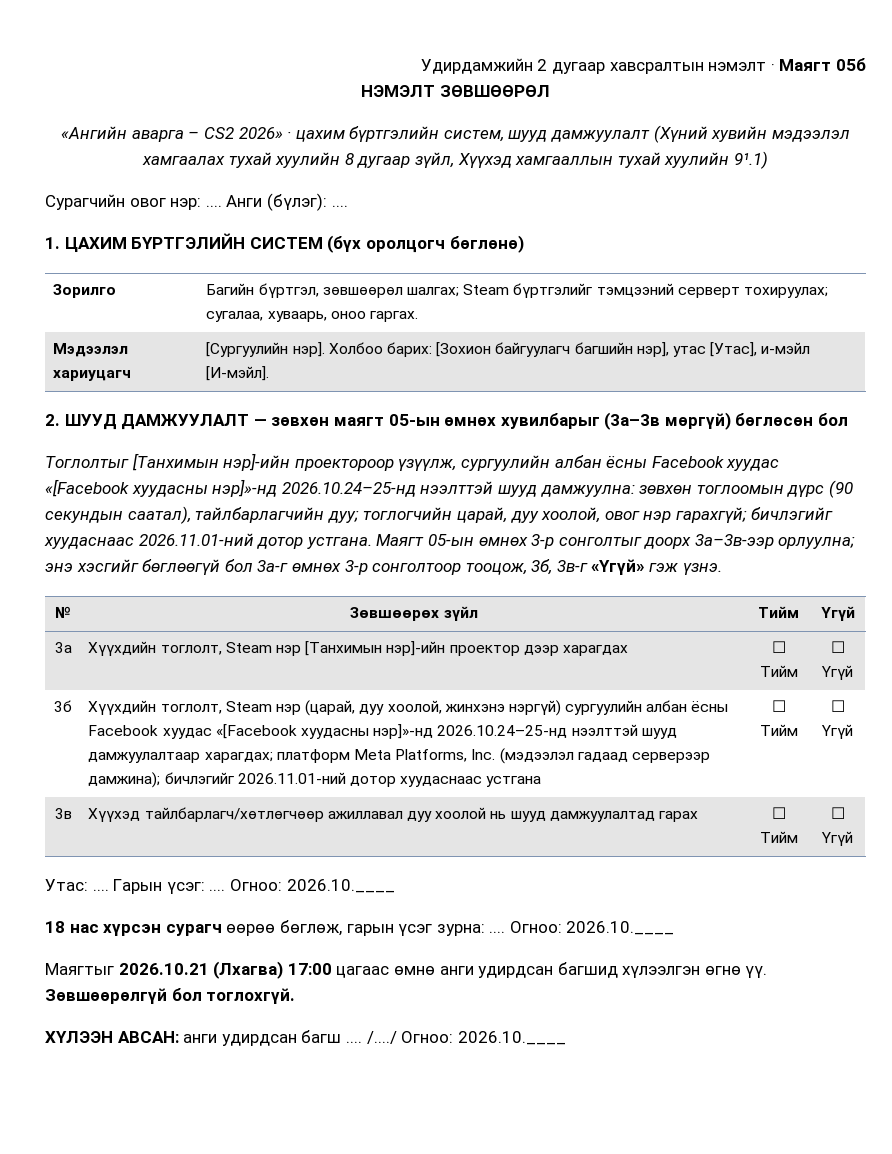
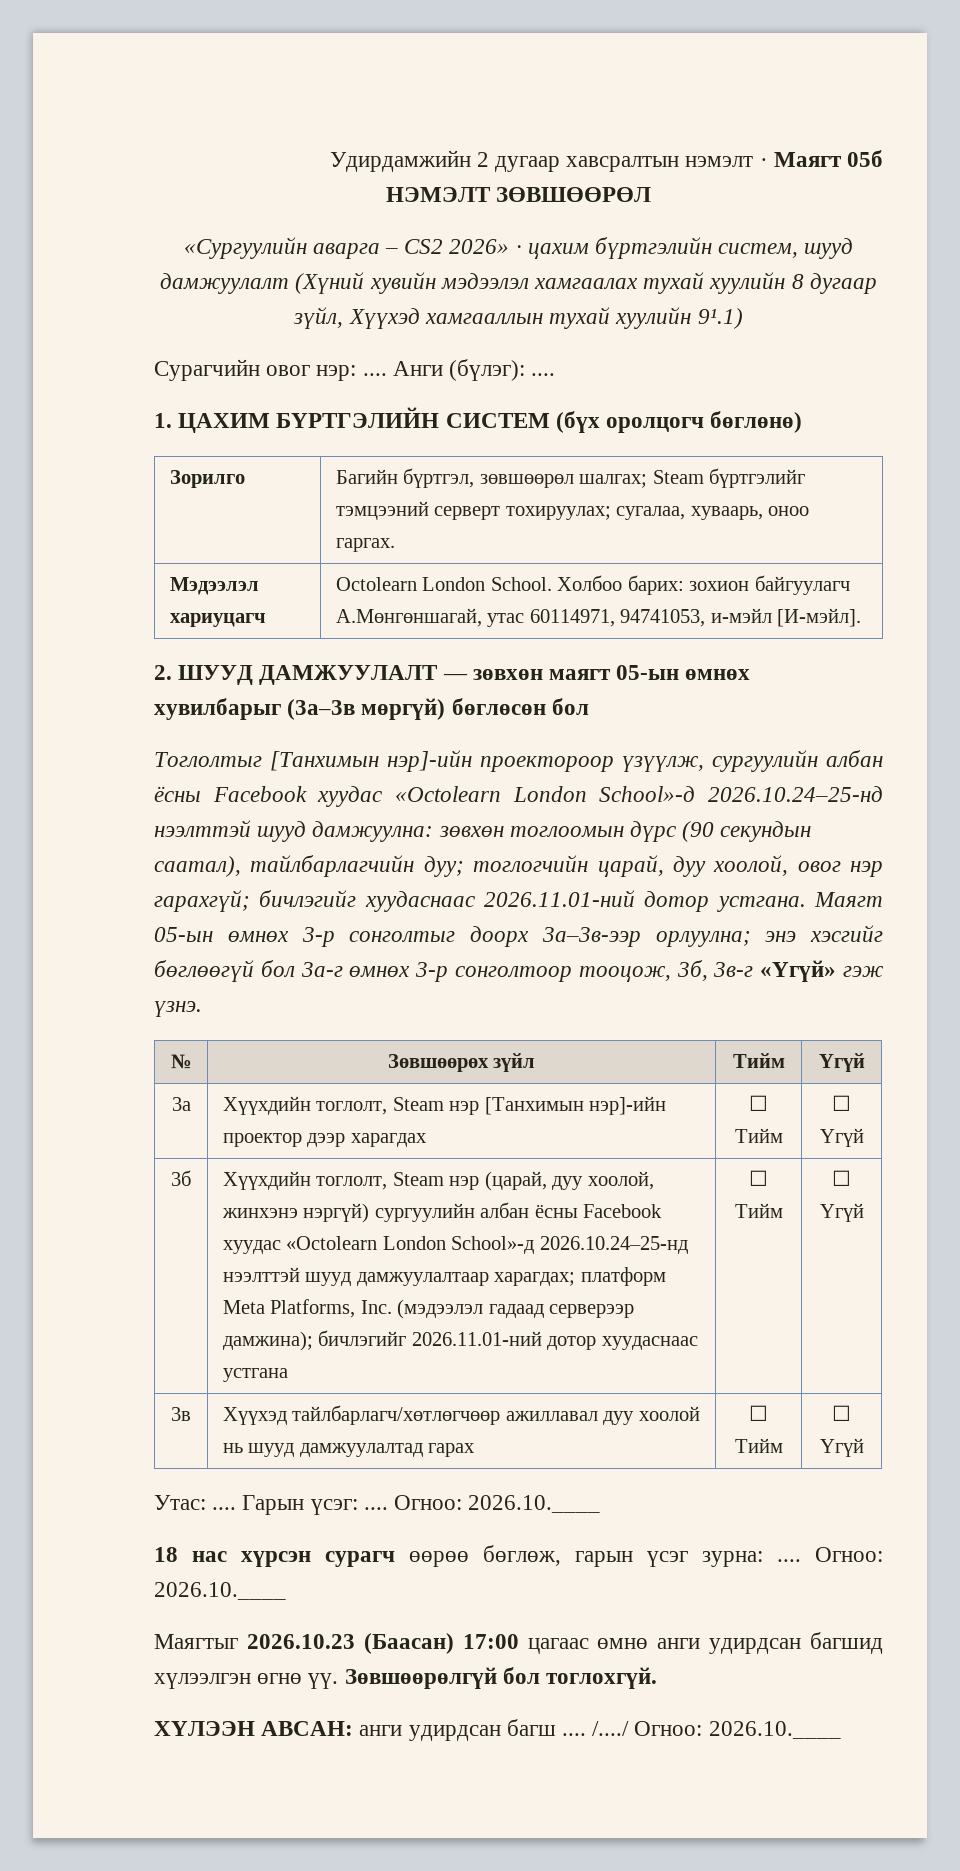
[61,126,128,139] «Ангийн -> [183,237,307,259] «Сургуулийн
[206,342,758,357] [Сургуулийн нэр]. Холбоо барих: [Зохион байгуулагч багшийн нэр], утас [Утас], -> [335,575,850,595] [335,608,706,627] Octolearn London School. Холбоо барих: зохион байгуулагч А.Мөнгөншагай, утас 60114971, 94741053,
[45,479,278,497] «[Facebook хуудасны нэр]»-нд -> [395,786,696,802] «Octolearn London School»-д
[215,724,434,739] «[Facebook хуудасны нэр]»-нд -> [286,1236,535,1254] «Octolearn London School»-д
[118,961,284,979] 2026.10.21 (Лхагва) -> [246,1633,454,1654] 2026.10.23 (Баасан)

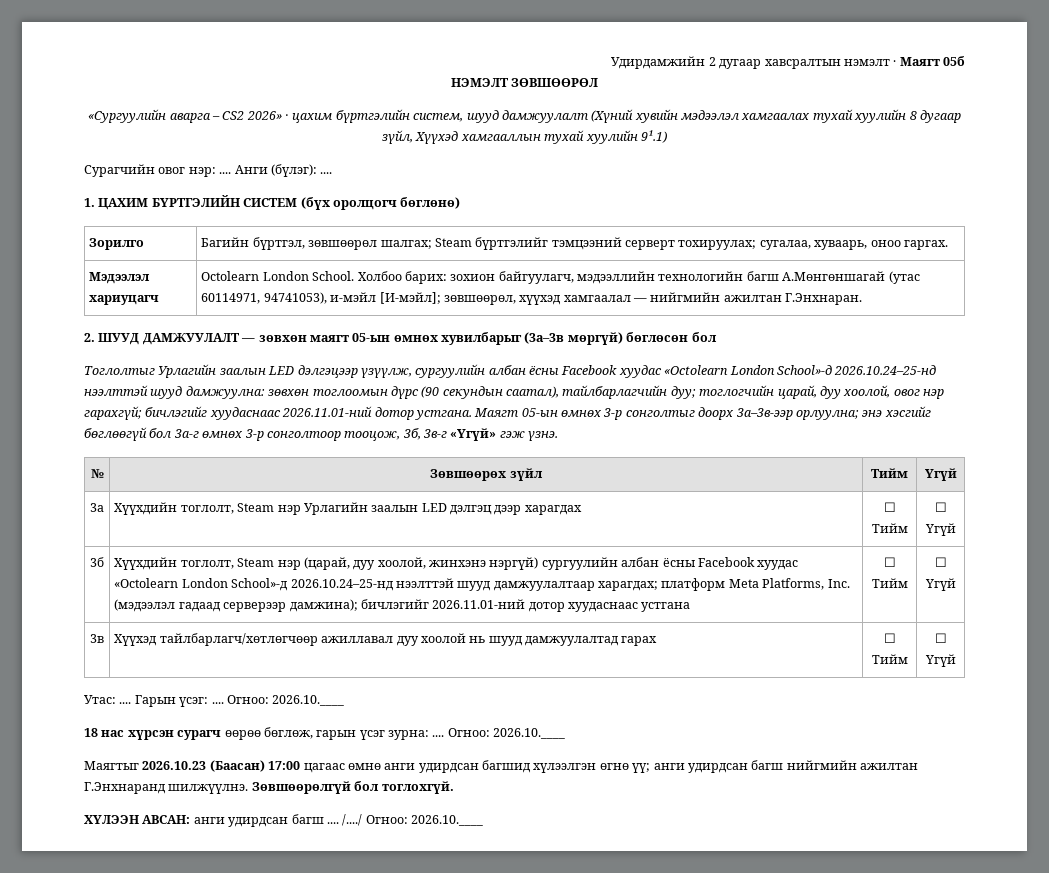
[754,575,850,595] [335,608,862,627] байгуулагч А.Мөнгөншагай, утас 60114971, 94741053, и-мэйл [И-мэйл]. -> [498,271,920,284] [201,292,863,305] байгуулагч, мэдээллийн технологийн багш А.Мөнгөншагай (утас 60114971, 94741053), и-мэйл [И-мэйл]; зөвшөөрөл, хүүхэд хамгаалал — нийгмийн ажилтан Г.Энхнаран.
[270,750,614,772] [Танхимын нэр]-ийн проектороор -> [158,364,358,378] Урлагийн заалын LED дэлгэцээр
[484,1096,667,1115] [222,1133,302,1147] [Танхимын нэр]-ийн проектор -> [303,502,492,515] Урлагийн заалын LED дэлгэц
[308,1673,339,1689] үү. -> [632,760,918,773] [84,782,249,794] үү; анги удирдсан багш нийгмийн ажилтан Г.Энхнаранд шилжүүлнэ.

